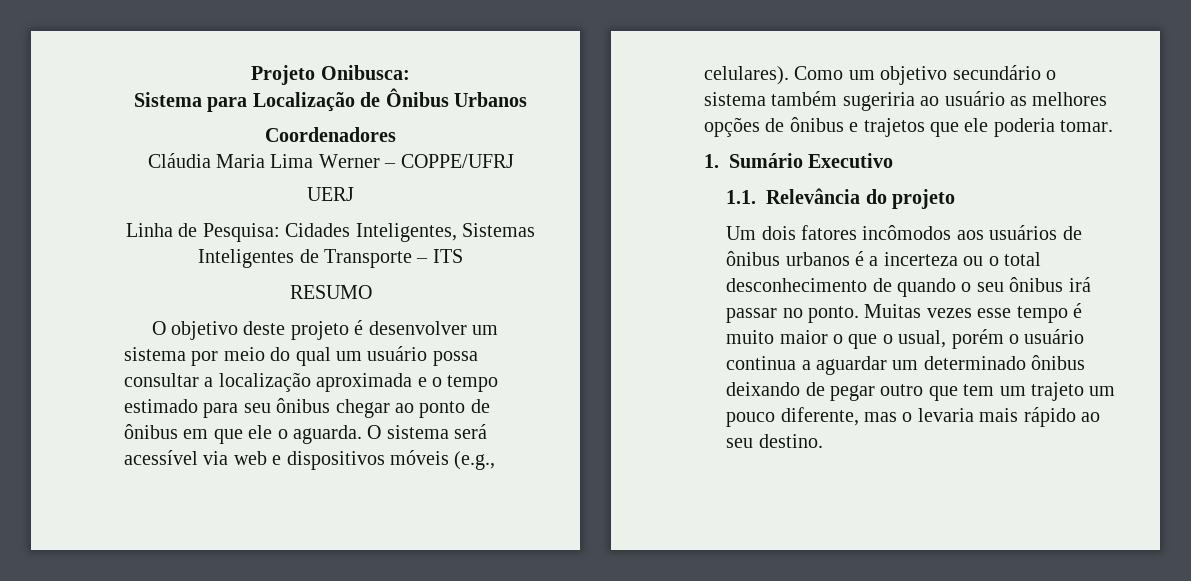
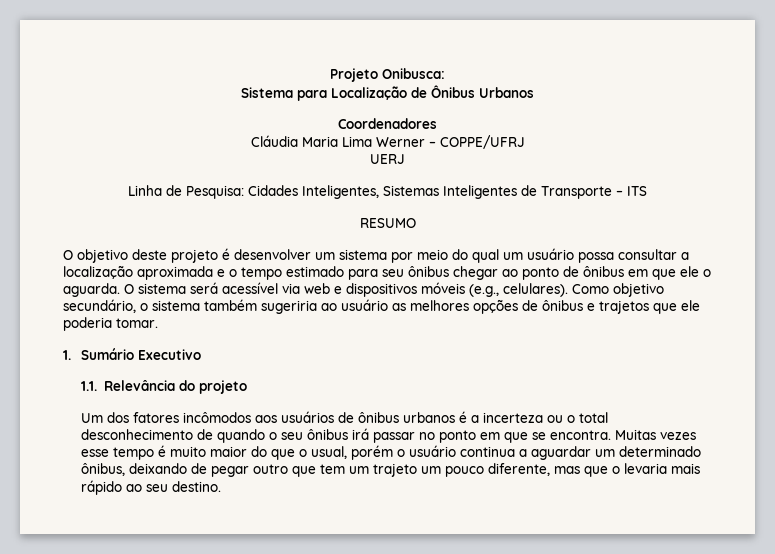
[848,65,1041,85] um objetivo secundário -> [613,283,664,297] [63,299,136,313] objetivo secundário,
[761,226,796,240] dois -> [106,412,129,423] dos
[807,306,859,323] ponto. -> [438,430,611,443] ponto em que se encontra.
[832,334,843,344] o -> [250,446,267,457] do
[1031,355,1086,370] ônibus -> [80,463,125,476] ônibus,
(897, 417) none -> [583,466,608,477] que

